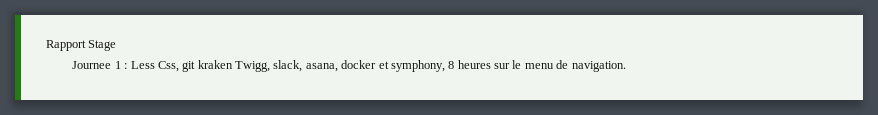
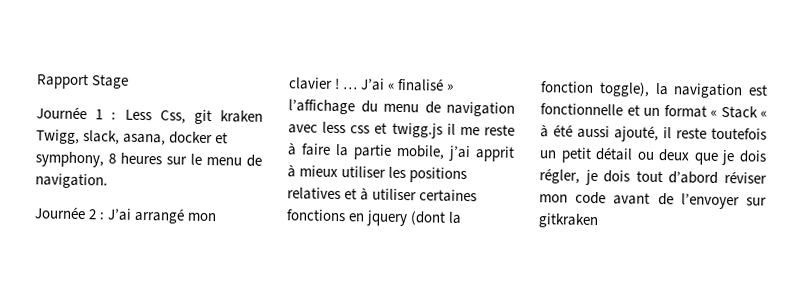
[72,61,112,69] Journee -> [36,106,87,120] Journée
(626, 66) none -> [34,206,218,224] [288,77,455,92] [288,99,515,117] [288,121,515,139] [287,142,515,162] [287,164,468,184] [287,187,478,203] [286,209,463,227] [540,81,768,99] [540,103,767,119] [540,124,767,142] [539,147,767,166] [539,168,767,186] [539,191,767,210] [538,213,599,229] // Journée 2 : J’ai arrangé mon clavier ! … J’ai « finalisé » l’affichage du menu de navigation avec less css et twigg.js il me reste à faire la partie mobile, j’ai apprit à mieux utiliser les positions relatives et à utiliser certaines fonctions en jquery (dont la fonction toggle), la navigation est fonctionnelle et un format « Stack « à été aussi ajouté, il reste toutefois un petit détail ou deux que je dois régler, je dois tout d’abord réviser mon code avant de l’envoyer sur gitkraken

